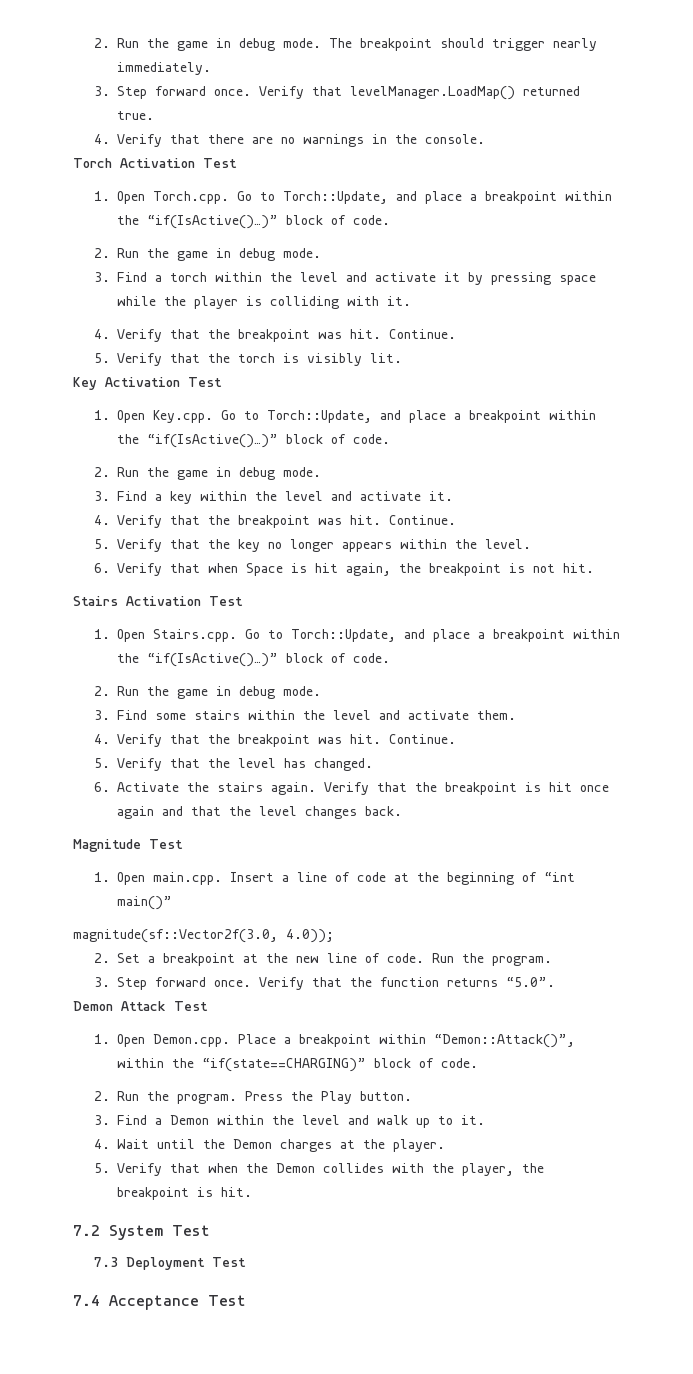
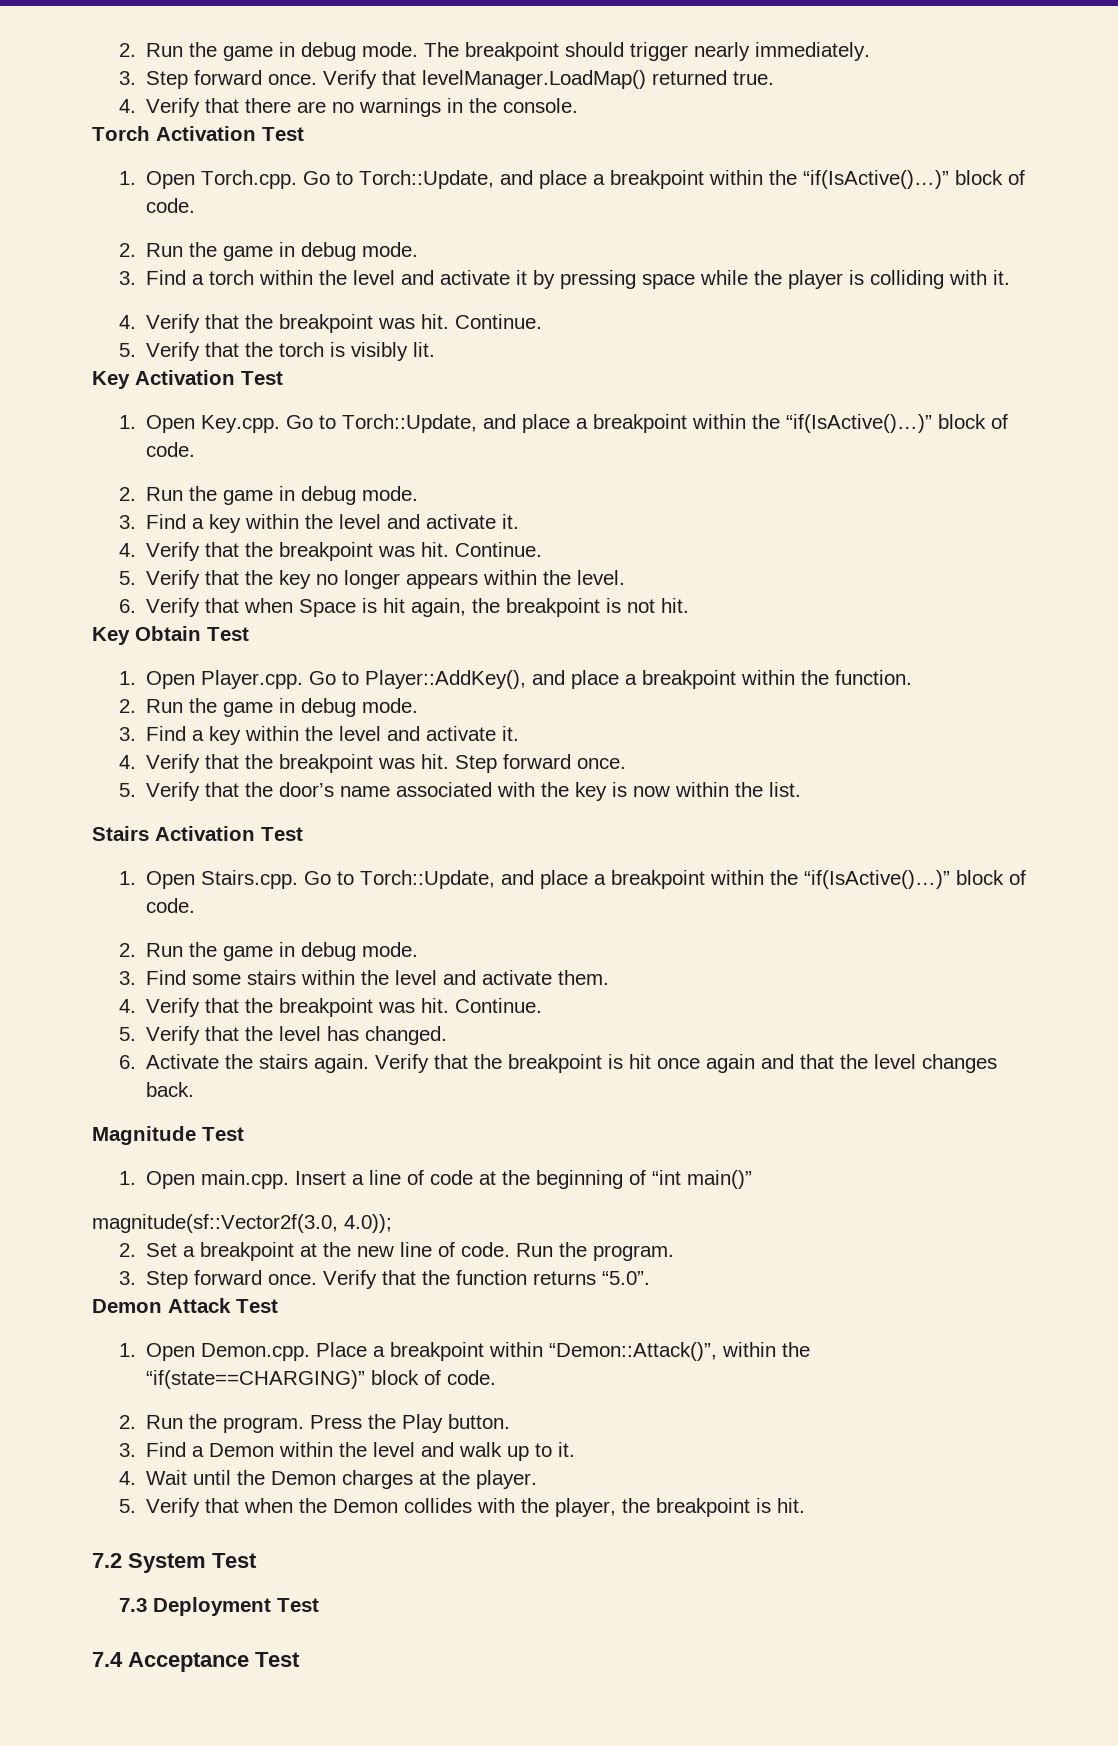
(594, 568) none -> [92,626,249,645] [118,670,912,689] [118,698,418,717] [118,726,519,745] [118,754,626,773] [118,782,801,801] // Key Obtain Test // 1. Open Player.cpp. Go to Player::AddKey(), and place a breakpoint within the function. // 2. Run the game in debug mode. // 3. Find a key within the level and activate it. // 4. Verify that the breakpoint was hit. Step forward once. // 5. Verify that the door’s name associated with the key is now within the list.

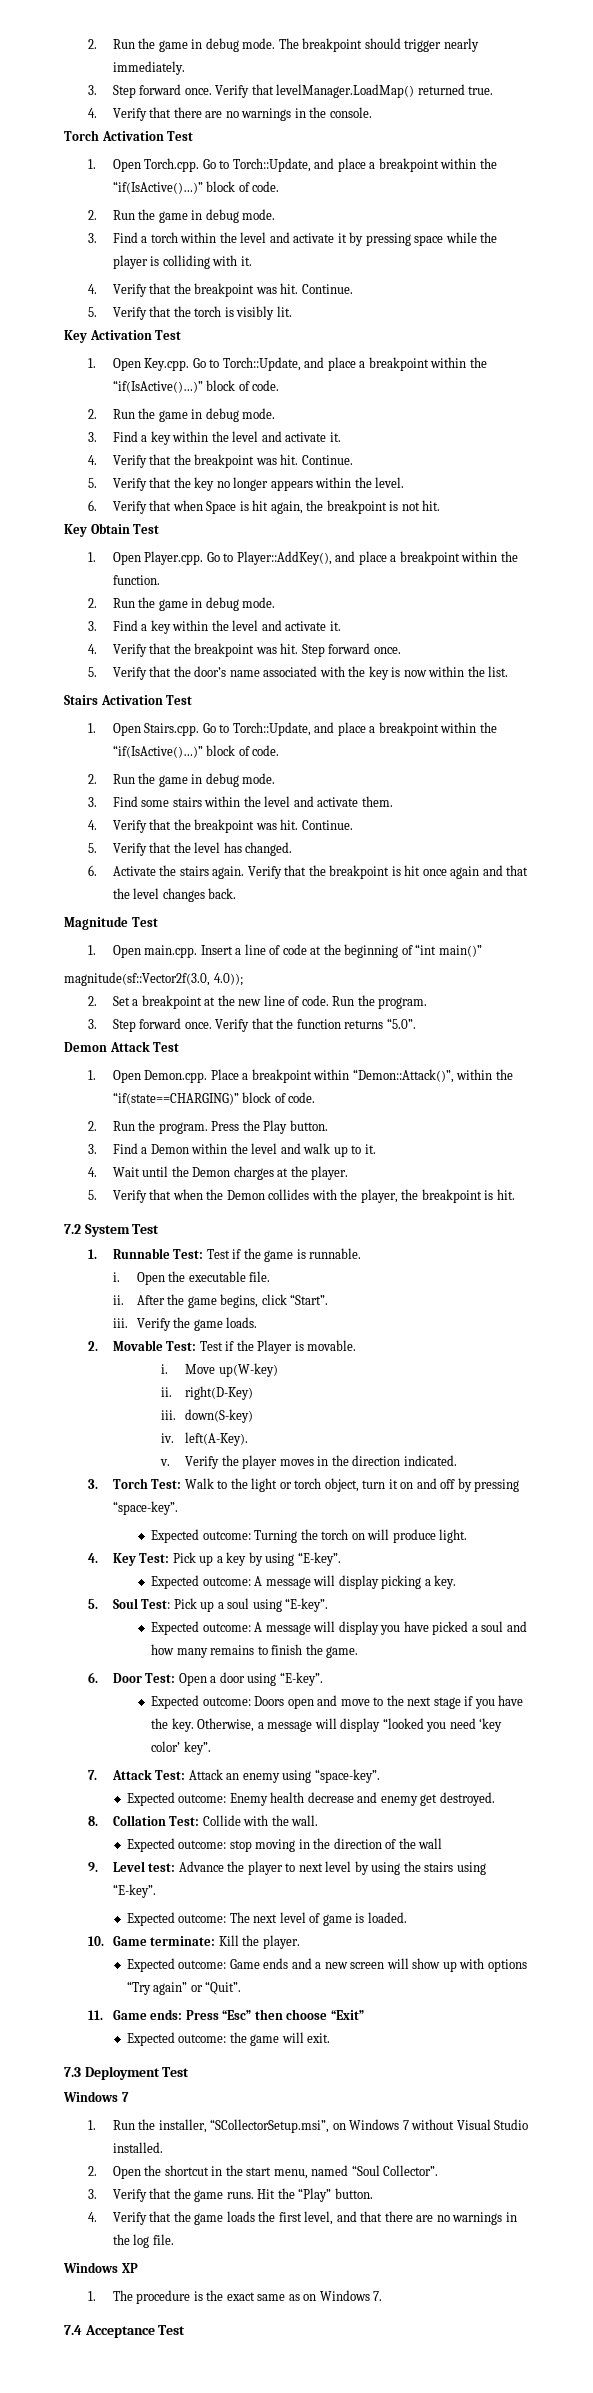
[118,1597,319,1616] 7.3 Deployment Test -> [88,1248,362,1262] [112,1271,271,1285] [112,1294,329,1308] [112,1317,258,1331] [88,1340,357,1354] [161,1363,278,1377] [161,1386,254,1400] [161,1409,254,1423] [161,1432,249,1446] [160,1455,457,1469] [88,1478,520,1492] [112,1501,178,1515] [151,1529,468,1543] [88,1552,341,1566] [151,1575,457,1589] [88,1598,329,1612] [151,1621,527,1635] [151,1644,359,1658] [88,1672,323,1686] [151,1695,524,1709] [151,1718,503,1732] [151,1741,211,1755] [88,1769,380,1783] [126,1792,495,1806] [88,1815,319,1826] [126,1838,443,1852] [88,1861,486,1875] [112,1884,156,1898] [126,1912,407,1926] [88,1935,300,1949] [126,1958,527,1972] [126,1981,242,1995] [88,2009,364,2020] [126,2032,331,2046] [64,2066,190,2080] [63,2091,129,2102] [88,2119,529,2133] [112,2142,163,2153] [88,2165,439,2179] [88,2188,373,2202] [88,2211,517,2225] [112,2234,174,2248] [63,2262,138,2273] [88,2290,383,2304] 1. Runnable Test: Test if the game is runnable. // i. Open the executable file. // ii. After the game begins, click “Start”. // iii. Verify the game loads. // 2. Movable Test: Test if the Player is movable. // i. Move up(W-key) // ii. right(D-Key) // iii. down(S-key) // iv. left(A-Key). // v. Verify the player moves in the direction indicated. // 3. Torch Test: Walk to the light or torch object, turn it on and off by pressing “space-key”. // Expected outcome: Turning the torch on will produce light. // 4. Key Test: Pick up a key by using “E-key”. // Expected outcome: A message will display picking a key. // 5. Soul Test: Pick up a soul using “E-key”. // Expected outcome: A message will display you have picked a soul and how many remains to finish the game. // 6. Door Test: Open a door using “E-key”. // Expected outcome: Doors open and move to the next stage if you have the key. Otherwise, a message will display “looked you need ‘key color’ key”. // 7. Attack Test: Attack an enemy using “space-key”. // Expected outcome: Enemy health decrease and enemy get destroyed. // 8. Collation Test: Collide with the wall. // Expected outcome: stop moving in the direction of the wall // 9. Level test: Advance the player to next level by using the stairs using “E-key”. // Expected outcome: The next level of game is loaded. // 10. Game terminate: Kill the player. // Expected outcome: Game ends and a new screen will show up with options “Try again” or “Quit”. // 11. Game ends: Press “Esc” then choose “Exit” // Expected outcome: the game will exit. // 7.3 Deployment Test // Windows 7 // 1. Run the installer, “SCollectorSetup.msi”, on Windows 7 without Visual Studio installed. // 2. Open the shortcut in the start menu, named “Soul Collector”. // 3. Verify that the game runs. Hit the “Play” button. // 4. Verify that the game loads the first level, and that there are no warnings in the log file. // Windows XP // 1. The procedure is the exact same as on Windows 7.

